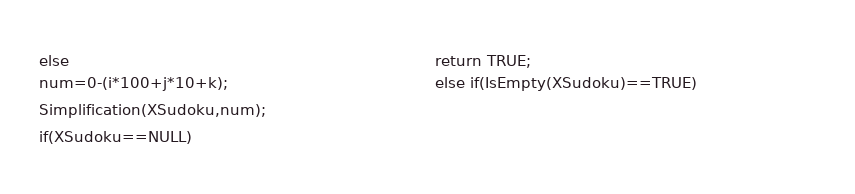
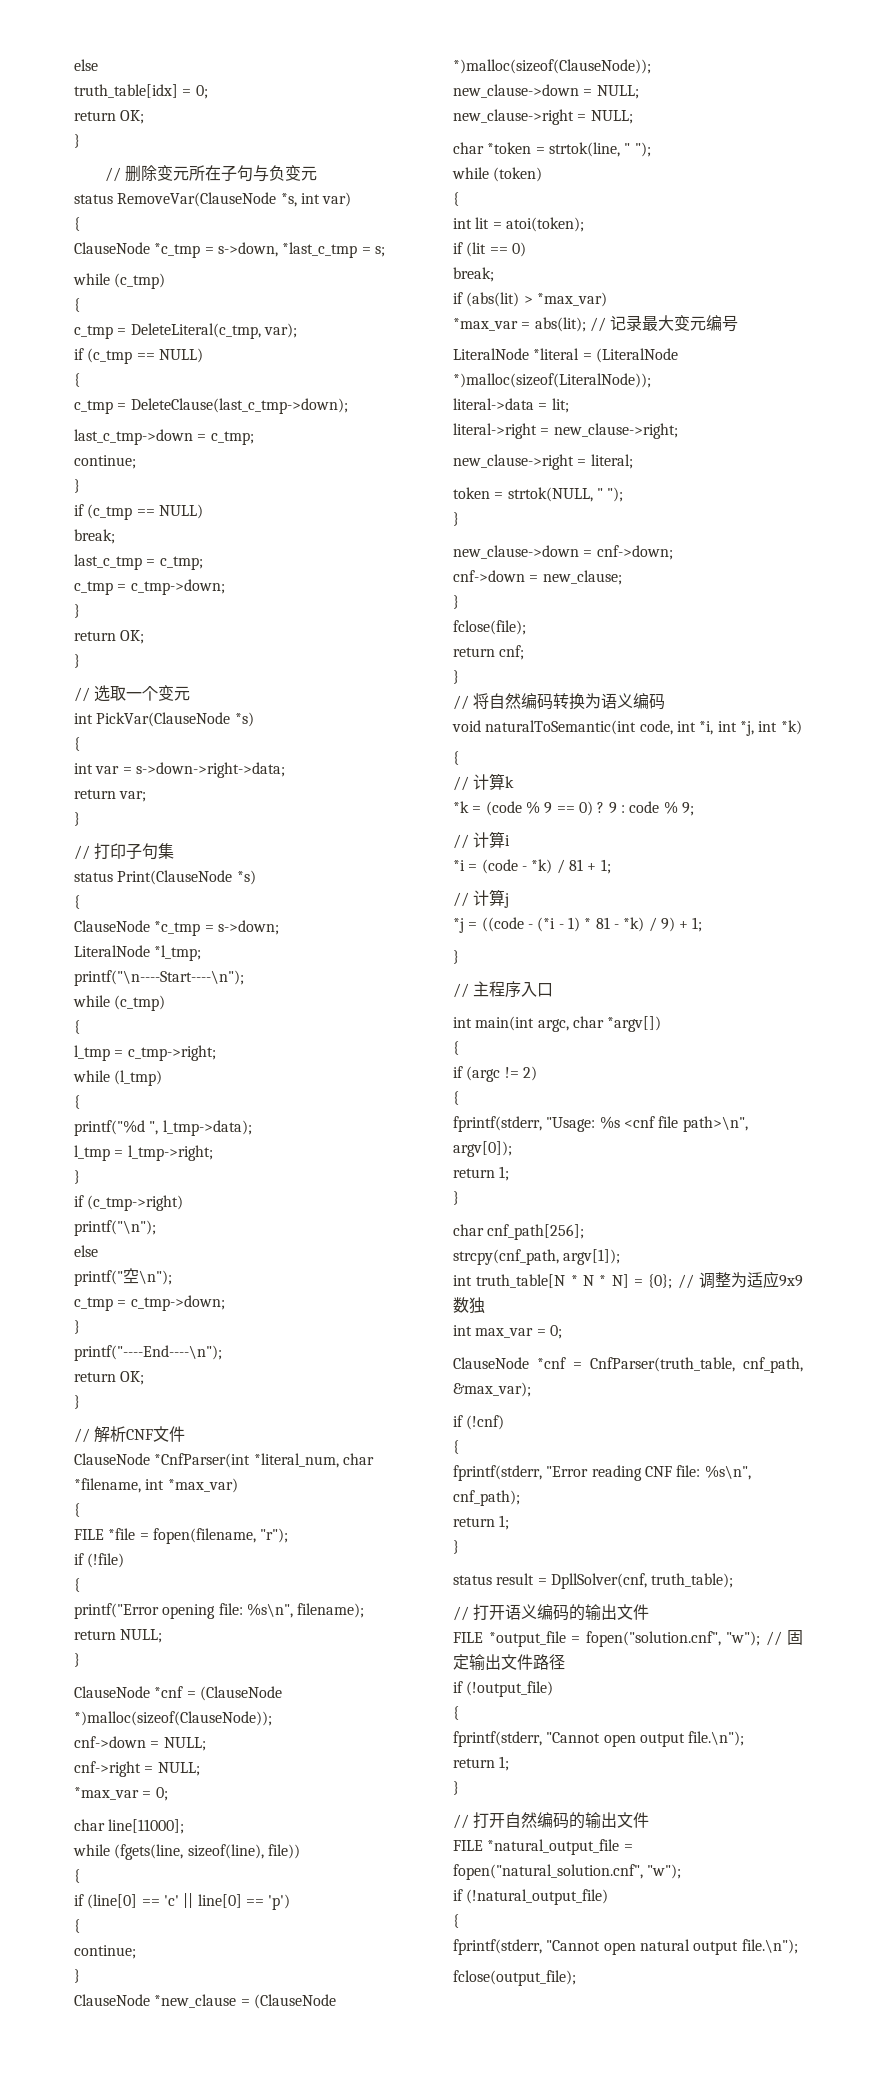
[39,55,69,66] [39,77,228,91] [39,104,266,118] [39,131,192,144] [435,55,531,68] [435,77,697,91] else // num=0-(i*100+j*10+k); // Simplification(XSudoku,num); // if(XSudoku==NULL) // return TRUE; // else if(IsEmpty(XSudoku)==TRUE) -> [74,59,98,71] [74,84,208,99] [74,110,145,124] [74,134,80,148] [104,165,318,182] [74,192,352,207] [74,217,80,231] [74,242,385,258] [73,273,166,289] [74,298,80,312] [74,323,297,339] [74,348,203,364] [74,373,80,387] [74,398,348,414] [74,429,254,445] [74,455,136,469] [74,479,80,493] [74,504,203,520] [74,529,115,544] [74,554,203,570] [74,579,225,595] [74,604,80,618] [74,630,145,644] [74,654,80,668] [74,685,191,702] [74,712,254,727] [74,737,80,751] [74,762,285,778] [74,789,147,802] [74,812,80,826] [74,843,175,860] [74,870,256,885] [74,895,80,909] [74,920,279,936] [74,945,202,961] [74,970,244,986] [73,995,166,1011] [74,1020,80,1034] [74,1045,216,1061] [73,1070,163,1086] [74,1095,80,1109] [74,1120,252,1136] [74,1145,213,1161] [74,1170,80,1184] [74,1195,184,1211] [74,1220,156,1236] [74,1245,98,1257] [74,1268,172,1286] [74,1295,225,1311] [74,1320,80,1334] [74,1345,222,1361] [74,1371,145,1385] [74,1395,80,1409] [74,1426,186,1443] [74,1453,374,1468] [74,1478,238,1493] [74,1503,80,1517] [74,1528,289,1544] [74,1553,125,1568] [74,1578,80,1592] [74,1603,365,1619] [74,1629,163,1643] [74,1653,80,1667] [74,1686,282,1701] [74,1711,272,1726] [74,1736,206,1751] [74,1761,200,1777] [74,1787,168,1801] [74,1819,185,1834] [73,1844,300,1860] [74,1869,80,1883] [74,1893,291,1910] [74,1919,80,1933] [74,1945,136,1959] [74,1969,80,1983] [74,1994,336,2009] [453,59,651,74] [453,84,639,99] [453,109,633,125] [453,142,651,157] [452,167,543,182] [453,192,459,206] [453,217,584,232] [453,242,526,257] [453,267,494,282] [453,292,607,307] [453,315,739,332] [453,348,678,363] [453,373,651,388] [453,398,569,413] [453,423,678,439] [453,454,633,470] [453,487,624,502] [453,512,459,526] [453,545,673,560] [453,570,622,585] [453,595,459,609] [453,620,526,635] [453,645,525,660] [453,670,459,684] [453,693,666,710] [452,720,802,736] [453,751,459,765] [453,773,515,791] [453,801,694,816] [453,831,511,849] [453,859,611,874] [453,889,510,908] [453,917,703,933] [453,950,459,964] [453,981,554,998] [453,1016,662,1032] [453,1041,459,1055] [453,1066,537,1082] [453,1091,459,1105] [453,1116,748,1132] [453,1141,512,1157] [453,1166,510,1181] [453,1191,459,1205] [453,1224,585,1240] [453,1249,621,1265] [453,1271,803,1289] [453,1297,485,1314] [453,1325,562,1339] [453,1357,803,1373] [453,1382,531,1397] [453,1415,505,1430] [453,1440,459,1454] [453,1465,751,1481] [453,1490,520,1506] [453,1515,510,1530] [453,1540,459,1554] [453,1573,734,1589] [453,1604,650,1621] [453,1630,803,1647] [453,1654,565,1670] [453,1681,554,1697] [453,1706,459,1720] [453,1731,745,1747] [453,1756,510,1771] [453,1781,459,1795] [453,1812,650,1829] [453,1839,633,1855] [453,1864,682,1880] [453,1889,609,1905] [453,1914,459,1928] [453,1939,798,1955] [453,1970,576,1986] else // truth_table[idx] = 0; // return OK; // } // // 删除变元所在子句与负变元 // status RemoveVar(ClauseNode *s, int var) // { // ClauseNode *c_tmp = s->down, *last_c_tmp = s; // while (c_tmp) // { // c_tmp = DeleteLiteral(c_tmp, var); // if (c_tmp == NULL) // { // c_tmp = DeleteClause(last_c_tmp->down); // last_c_tmp->down = c_tmp; // continue; // } // if (c_tmp == NULL) // break; // last_c_tmp = c_tmp; // c_tmp = c_tmp->down; // } // return OK; // } // // 选取一个变元 // int PickVar(ClauseNode *s) // { // int var = s->down->right->data; // return var; // } // // 打印子句集 // status Print(ClauseNode *s) // { // ClauseNode *c_tmp = s->down; // LiteralNode *l_tmp; // printf("\n----Start----\n"); // while (c_tmp) // { // l_tmp = c_tmp->right; // while (l_tmp) // { // printf("%d ", l_tmp->data); // l_tmp = l_tmp->right; // } // if (c_tmp->right) // printf("\n"); // else // printf("空\n"); // c_tmp = c_tmp->down; // } // printf("----End----\n"); // return OK; // } // // 解析CNF文件 // ClauseNode *CnfParser(int *literal_num, char *filename, int *max_var) // { // FILE *file = fopen(filename, "r"); // if (!file) // { // printf("Error opening file: %s\n", filename); // return NULL; // } // ClauseNode *cnf = (ClauseNode *)malloc(sizeof(ClauseNode)); // cnf->down = NULL; // cnf->right = NULL; // *max_var = 0; // char line[11000]; // while (fgets(line, sizeof(line), file)) // { // if (line[0] == 'c' || line[0] == 'p') // { // continue; // } // ClauseNode *new_clause = (ClauseNode *)malloc(sizeof(ClauseNode)); // new_clause->down = NULL; // new_clause->right = NULL; // char *token = strtok(line, " "); // while (token) // { // int lit = atoi(token); // if (lit == 0) // break; // if (abs(lit) > *max_var) // *max_var = abs(lit); // 记录最大变元编号 // LiteralNode *literal = (LiteralNode *)malloc(sizeof(LiteralNode)); // literal->data = lit; // literal->right = new_clause->right; // new_clause->right = literal; // token = strtok(NULL, " "); // } // new_clause->down = cnf->down; // cnf->down = new_clause; // } // fclose(file); // return cnf; // } // // 将自然编码转换为语义编码 // void naturalToSemantic(int code, int *i, int *j, int *k) // { // // 计算k // *k = (code % 9 == 0) ? 9 : code % 9; // // 计算i // *i = (code - *k) / 81 + 1; // // 计算j // *j = ((code - (*i - 1) * 81 - *k) / 9) + 1; // } // // 主程序入口 // int main(int argc, char *argv[]) // { // if (argc != 2) // { // fprintf(stderr, "Usage: %s <cnf file path>\n", argv[0]); // return 1; // } // char cnf_path[256]; // strcpy(cnf_path, argv[1]); // int truth_table[N * N * N] = {0}; // 调整为适应9x9数独 // int max_var = 0; // ClauseNode *cnf = CnfParser(truth_table, cnf_path, &max_var); // if (!cnf) // { // fprintf(stderr, "Error reading CNF file: %s\n", cnf_path); // return 1; // } // status result = DpllSolver(cnf, truth_table); // // 打开语义编码的输出文件 // FILE *output_file = fopen("solution.cnf", "w"); // 固定输出文件路径 // if (!output_file) // { // fprintf(stderr, "Cannot open output file.\n"); // return 1; // } // // 打开自然编码的输出文件 // FILE *natural_output_file = fopen("natural_solution.cnf", "w"); // if (!natural_output_file) // { // fprintf(stderr, "Cannot open natural output file.\n"); // fclose(output_file);

